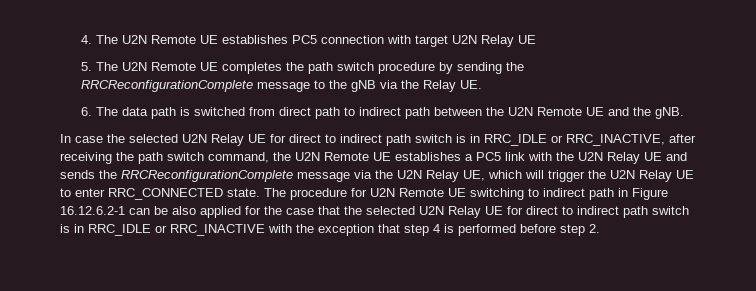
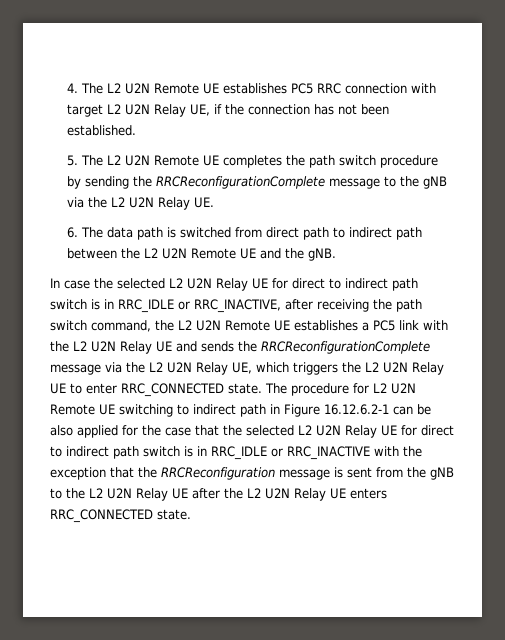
(119, 39) none -> [107,83,122,93] L2
(318, 39) none -> [317,83,342,94] RRC
[452,35,537,47] U2N Relay UE -> [107,104,390,117] [67,125,137,136] L2 U2N Relay UE, if the connection has not been established.
(119, 66) none -> [107,155,122,165] L2
(420, 84) none -> [111,197,155,208] L2 U2N
(505, 111) none -> [144,248,159,258] L2
(178, 138) none -> [169,278,183,288] L2
(291, 156) none -> [178,320,192,330] L2
(574, 156) none -> [73,341,87,351] L2
(393, 174) none -> [149,362,163,372] L2
[525,170,606,182] will trigger the -> [293,362,379,375] triggers the L2
(367, 192) none -> [373,383,387,393] L2
(415, 210) none -> [298,425,312,435] L2
[404,224,600,236] step 4 is performed before step 2. -> [138,467,454,480] [50,488,387,501] [50,509,191,523] the RRCReconfiguration message is sent from the gNB to the L2 U2N Relay UE after the L2 U2N Relay UE enters RRC_CONNECTED state.

